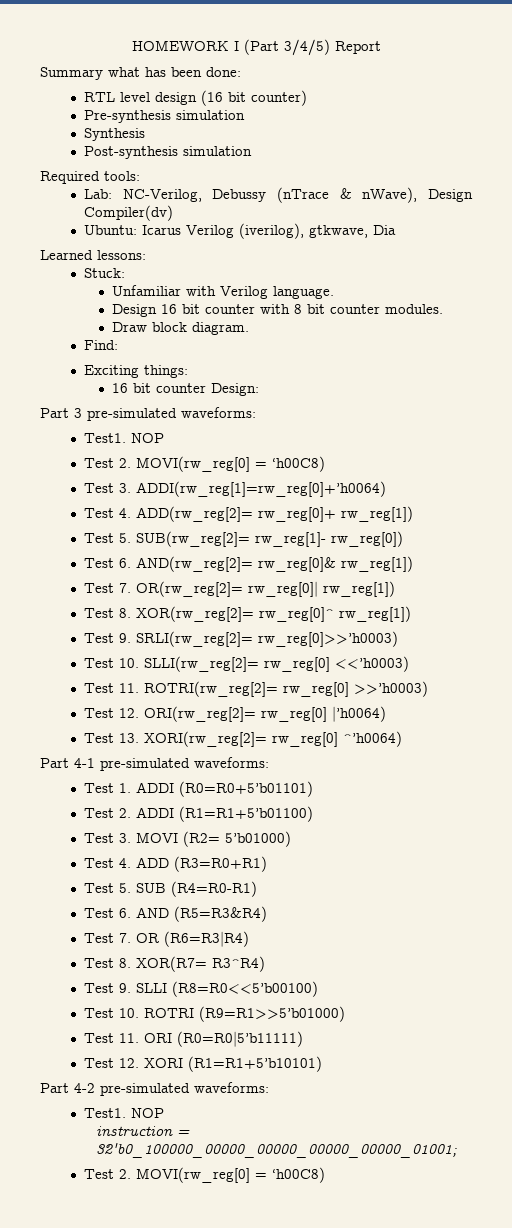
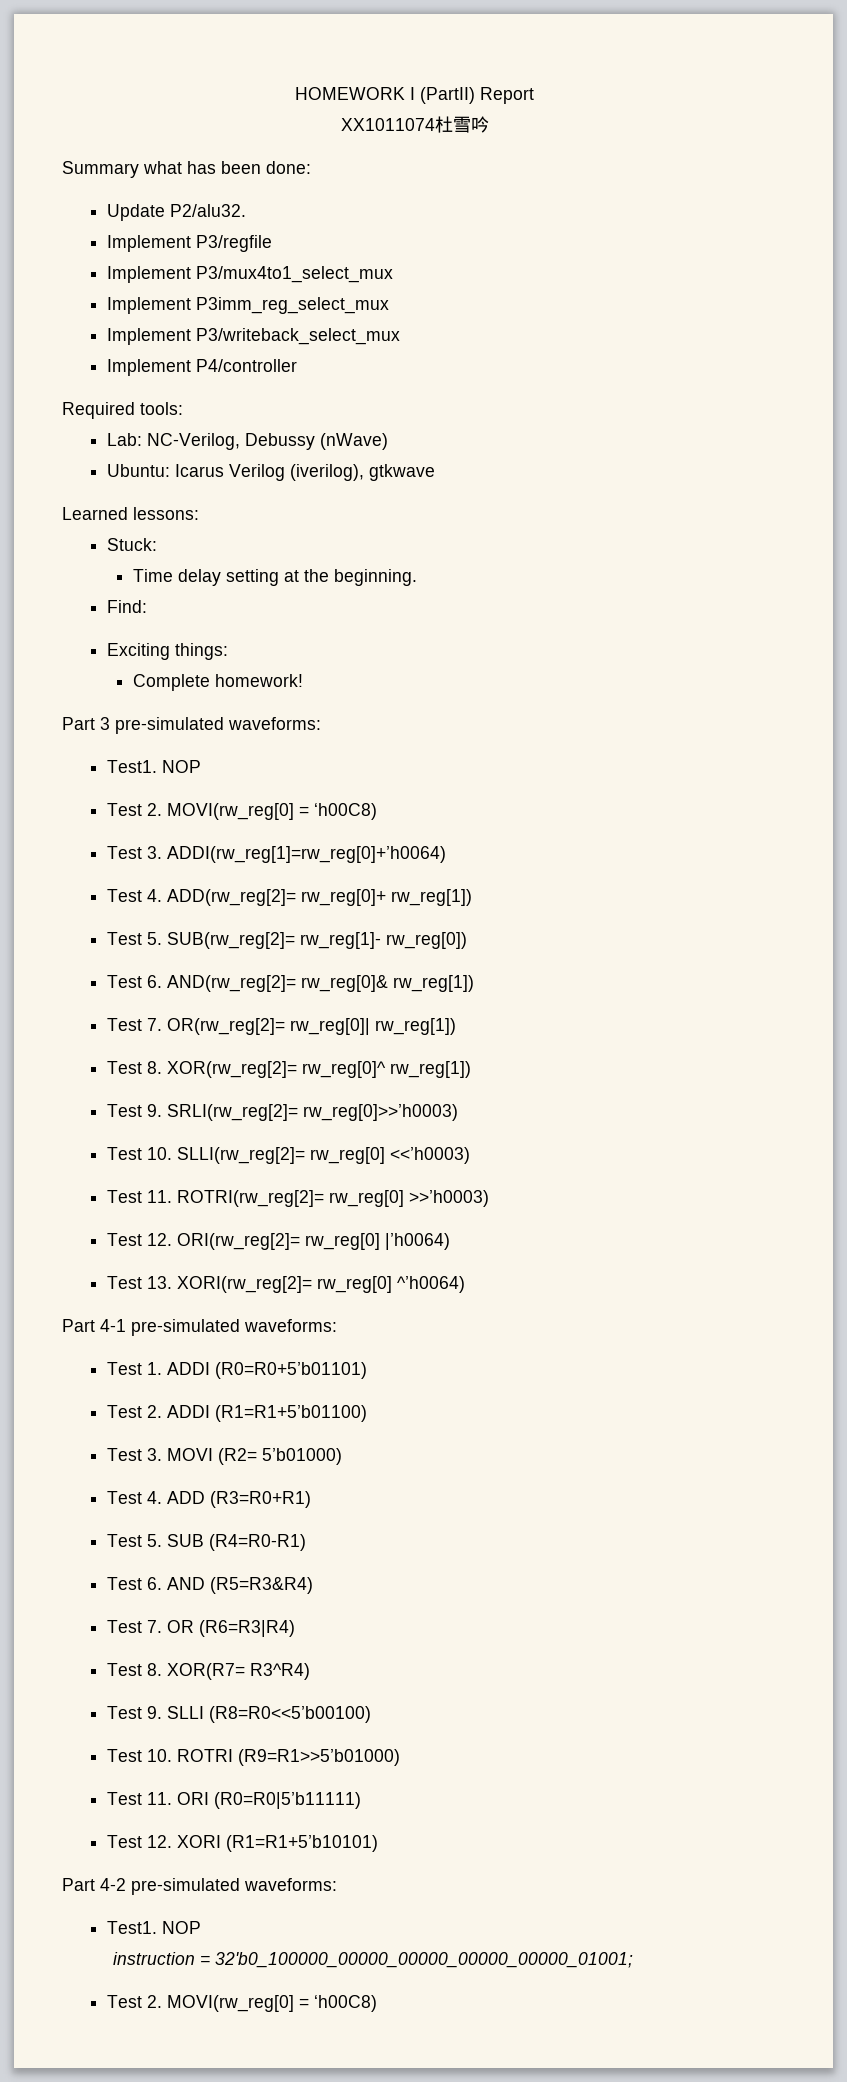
[243,39,330,56] (Part 3/4/5) -> [420,87,475,104] (PartII)
(381, 47) none -> [340,116,489,133] // XX1011074杜雪吟
[83,90,307,106] [83,110,245,123] [83,128,145,141] [83,146,252,159] RTL level design (16 bit counter) // Pre-synthesis simulation // Synthesis // Post-synthesis simulation -> [106,204,246,221] [106,235,272,252] [106,266,393,283] [106,297,389,314] [106,328,400,345] [106,359,297,376] Update P2/alu32. // Implement P3/regfile // Implement P3/mux4to1_select_mux // Implement P3imm_reg_select_mux // Implement P3/writeback_select_mux // Implement P4/controller
[276,187,473,203] [83,205,173,221] (nTrace & nWave), Design Compiler(dv) -> [319,433,388,450] (nWave)
[308,225,396,238] gtkwave, Dia -> [368,464,435,481] gtkwave
[111,285,334,299] [111,304,443,317] [111,322,249,335] Unfamiliar with Verilog language. // Design 16 bit counter with 8 bit counter modules. // Draw block diagram. -> [132,569,417,586] Time delay setting at the beginning.
[111,383,259,396] 16 bit counter Design: -> [132,674,303,691] Complete homework!

